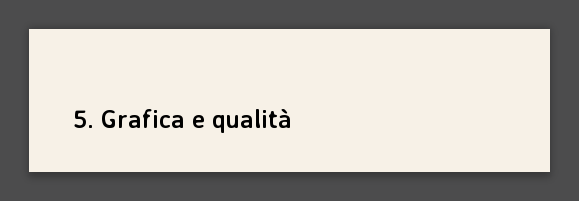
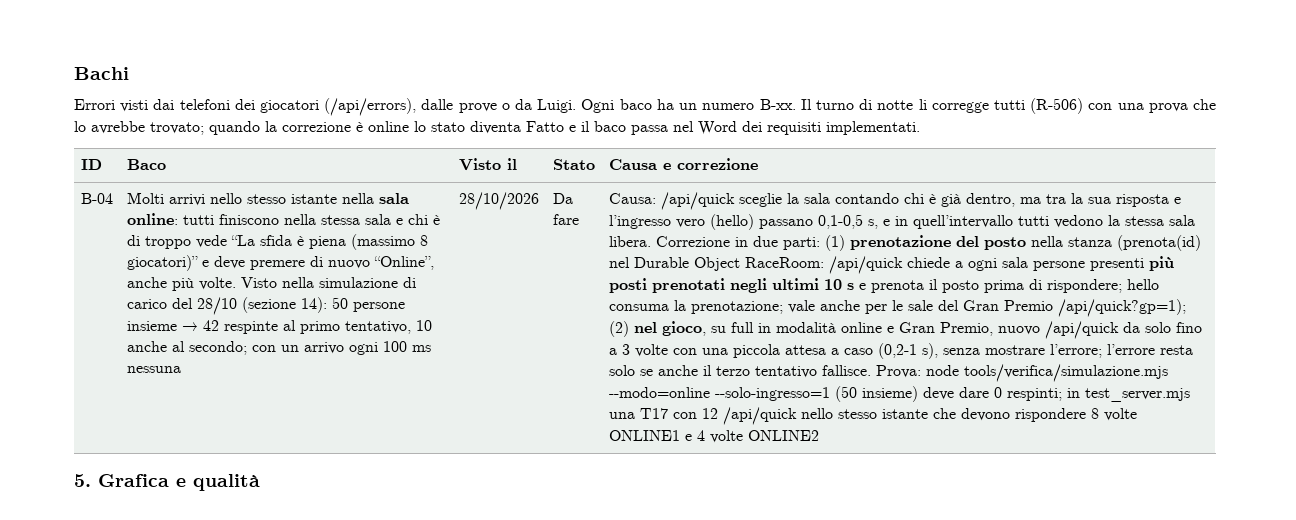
(73, 119) none -> [74,67,129,80] [74,98,1217,116] [74,121,920,135] [80,159,102,170] [126,159,166,170] [458,158,517,171] [552,159,595,170] [608,158,758,170] [80,193,113,204] [126,192,409,206] [126,213,440,225] [126,234,428,250] [126,255,434,271] [126,277,416,291] [126,297,405,315] [126,320,432,334] [126,341,431,355] [126,366,181,373] [458,192,539,210] [552,193,573,204] [552,214,579,225] [608,192,1181,210] [608,214,1195,230] [608,235,1201,251] [608,256,1174,274] [608,278,1159,293] [608,299,1186,317] [608,321,1202,339] [608,343,1193,359] [608,364,1168,382] [608,386,1190,402] [608,407,1137,425] [608,430,819,443] Bachi // Errori visti dai telefoni dei giocatori (/api/errors), dalle prove o da Luigi. Ogni baco ha un numero B-xx. Il turno di notte li corregge tutti (R-506) con una prova che lo avrebbe trovato; quando la correzione è online lo stato diventa Fatto e il baco passa nel Word dei requisiti implementati. // ID | Baco | Visto il | Stato | Causa e correzione // B-04 | Molti arrivi nello stesso istante nella sala online: tutti finiscono nella stessa sala e chi è di troppo vede “La sfida è piena (massimo 8 giocatori)” e deve premere di nuovo “Online”, anche più volte. Visto nella simulazione di carico del 28/10 (sezione 14): 50 persone insieme → 42 respinte al primo tentativo, 10 anche al secondo; con un arrivo ogni 100 ms nessuna | 28/10/2026 | Da fare | Causa: /api/quick sceglie la sala contando chi è già dentro, ma tra la sua risposta e l’ingresso vero (hello) passano 0,1-0,5 s, e in quell’intervallo tutti vedono la stessa sala libera. Correzione in due parti: (1) prenotazione del posto nella stanza (prenota(id) nel Durable Object RaceRoom: /api/quick chiede a ogni sala persone presenti più posti prenotati negli ultimi 10 s e prenota il posto prima di rispondere; hello consuma la prenotazione; vale anche per le sale del Gran Premio /api/quick?gp=1); (2) nel gioco, su full in modalità online e Gran Premio, nuovo /api/quick da solo fino a 3 volte con una piccola attesa a caso (0,2-1 s), senza mostrare l’errore; l’errore resta solo se anche il terzo tentativo fallisce. Prova: node tools/verifica/simulazione.mjs --modo=online --solo-ingresso=1 (50 insieme) deve dare 0 respinti; in test_server.mjs una T17 con 12 /api/quick nello stesso istante che devono rispondere 8 volte ONLINE1 e 4 volte ONLINE2 //

